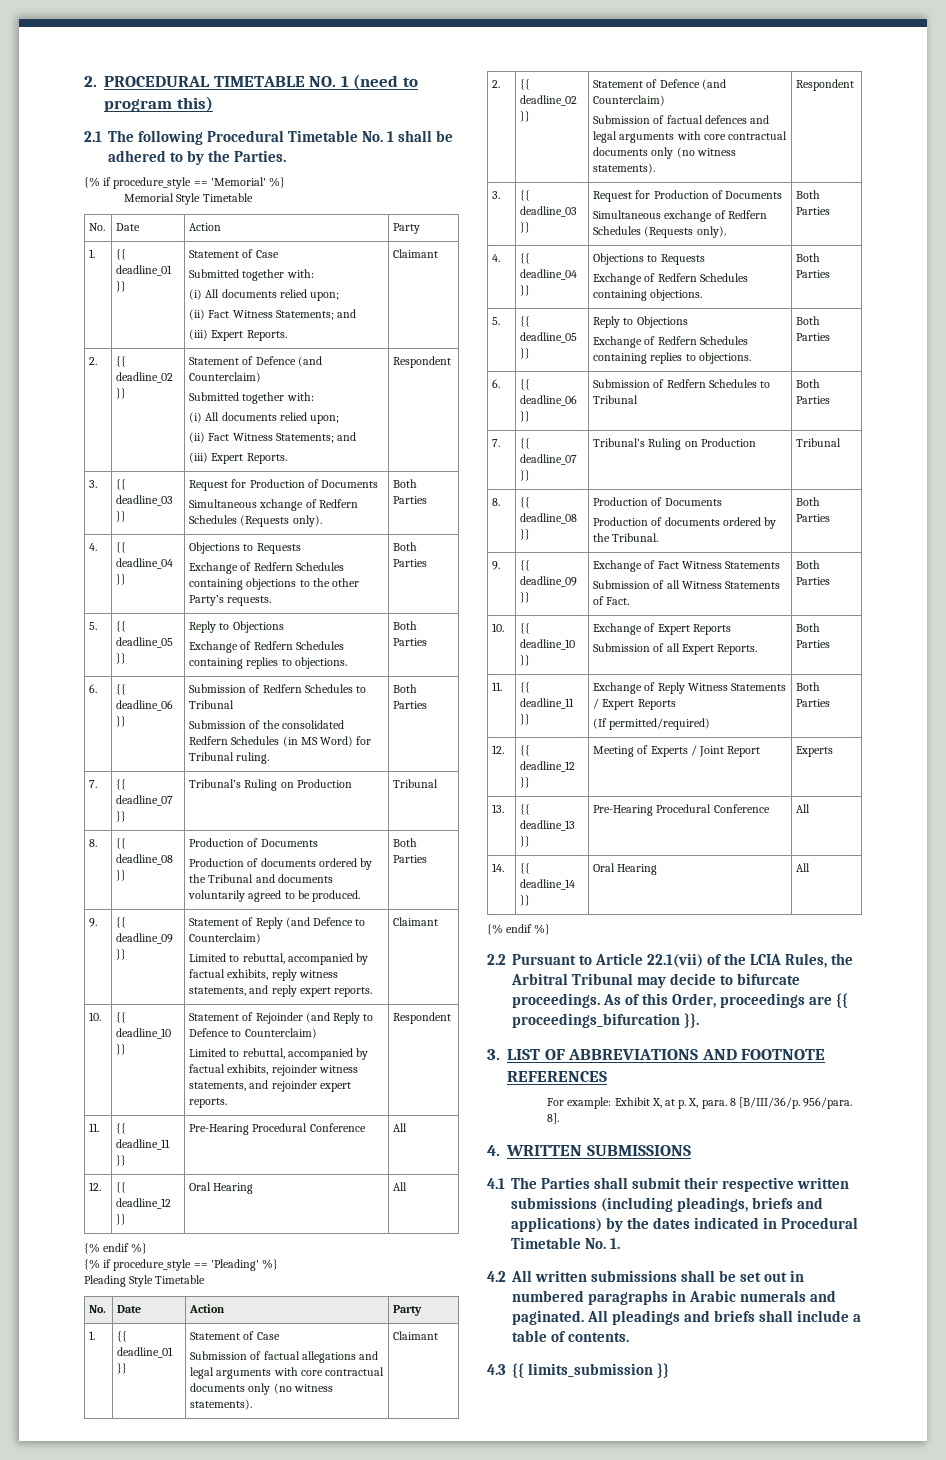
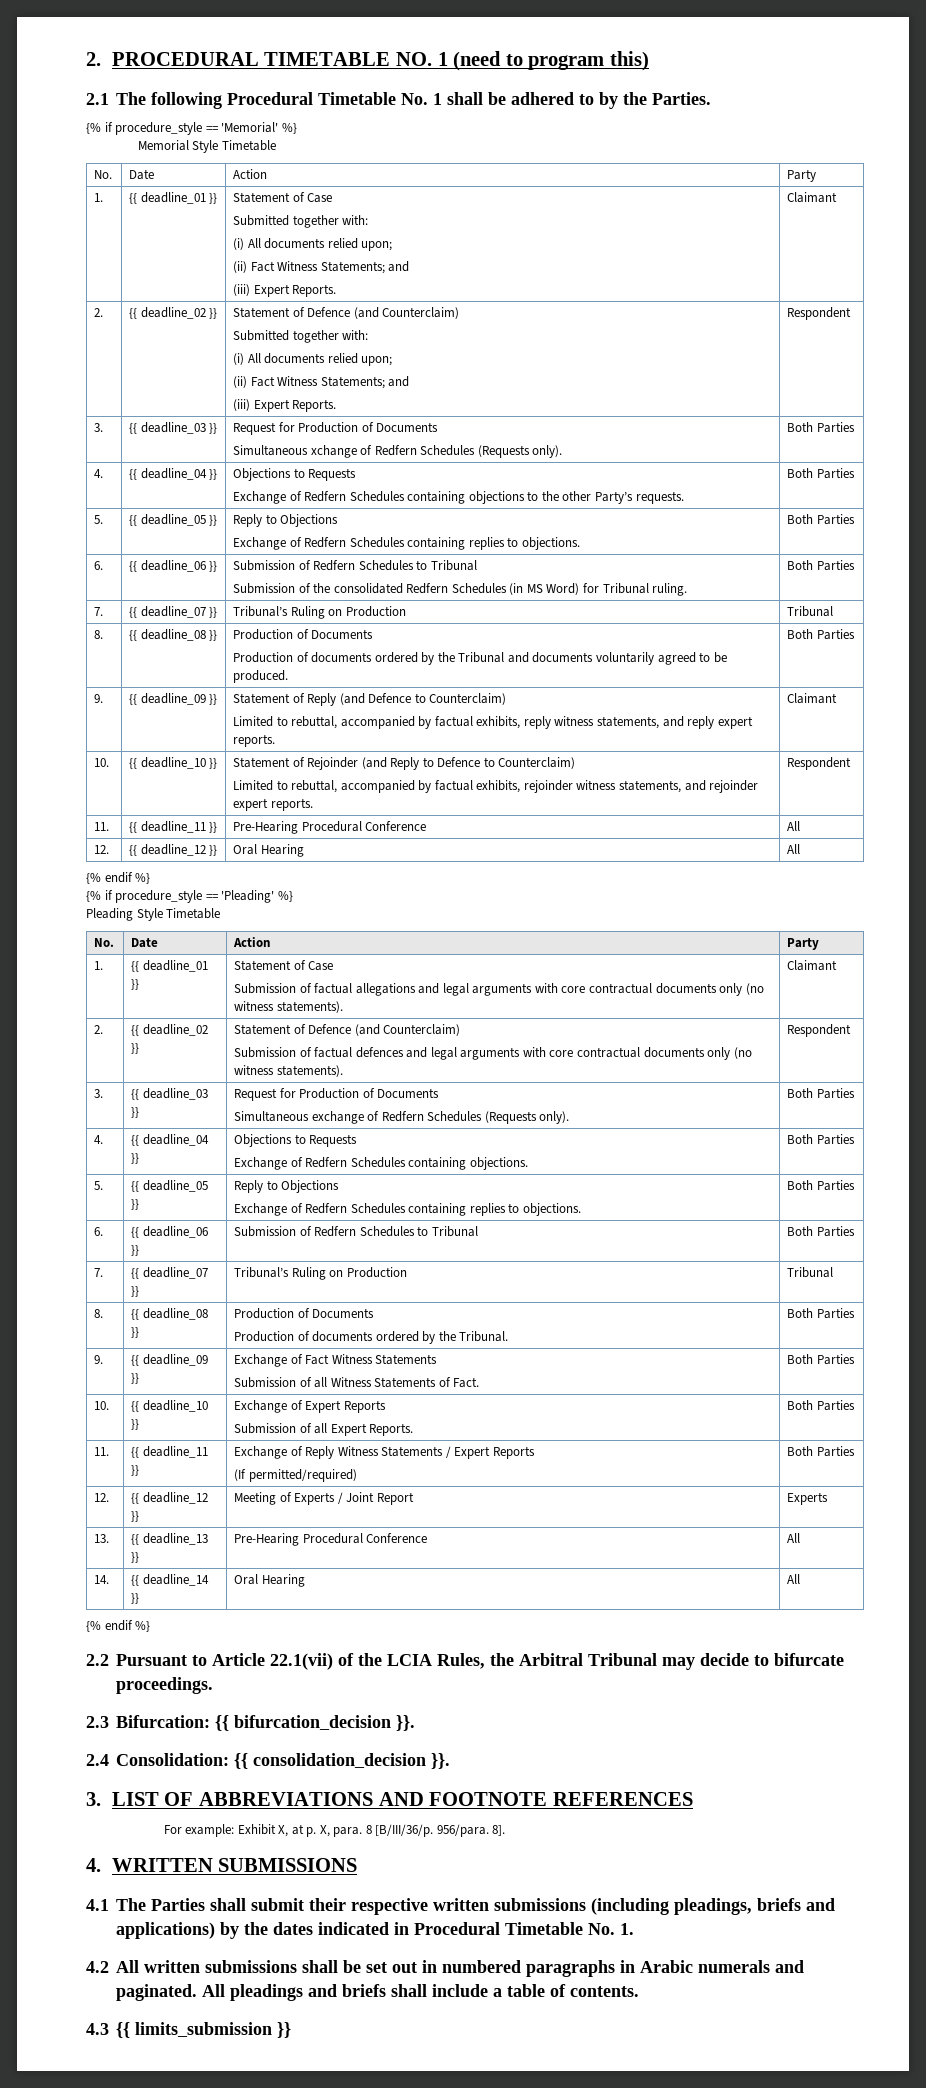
[603,993,849,1008] [512,1013,680,1028] As of this Order, proceedings are {{ proceedings_bifurcation -> [86,1715,415,1731] [86,1753,426,1769] // 2.3 Bifurcation: {{ bifurcation_decision }}. // 2.4 Consolidation: {{ consolidation_decision

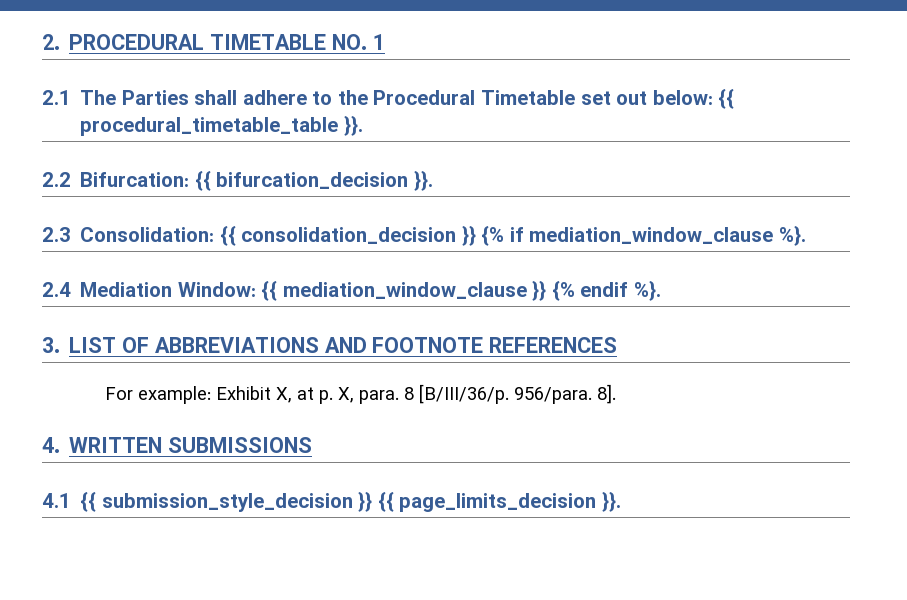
[453,51,649,71] [86,92,711,109] [86,122,297,135] [137,140,276,153] [94,170,113,179] [129,169,155,180] [233,169,268,179] [787,169,817,182] [94,193,104,202] [129,192,218,204] [233,192,333,203] [233,215,369,228] [233,238,393,251] [233,261,410,274] [233,284,337,297] [787,192,838,203] [94,308,104,317] [129,307,218,319] [233,307,460,319] [233,330,369,343] [233,353,393,366] [233,376,410,389] [233,399,337,412] [787,307,852,320] [94,423,104,432] [129,422,218,434] [233,422,439,435] [233,445,563,458] [787,422,855,433] [94,469,104,478] [129,468,218,480] [233,468,357,481] [233,491,684,504] [787,468,855,479] [94,515,104,524] [129,514,218,526] [233,514,339,527] [233,537,580,550] [787,514,855,525] [94,561,104,570] [129,560,218,572] [233,560,477,571] [233,583,688,596] [787,560,855,571] [94,607,104,616] [129,606,218,618] [233,606,406,619] [787,606,834,617] [94,630,104,639] [129,629,218,641] [233,629,374,640] [233,652,727,665] [233,670,289,683] [787,629,855,640] [94,694,104,703] [129,693,218,705] [233,693,507,706] [233,716,753,729] [233,734,276,747] [787,693,838,704] [94,758,110,767] [129,757,218,769] [233,757,576,770] [233,780,759,793] [233,798,313,811] [787,757,852,770] [94,822,110,831] [129,821,218,833] [233,821,427,834] [787,821,801,831] [94,845,110,854] [129,844,218,856] [233,844,304,857] [787,844,801,854] [86,872,151,884] [86,890,293,903] [86,908,221,921] [94,938,115,947] [131,938,159,948] [233,937,271,947] [787,938,820,950] [94,961,104,970] [131,960,208,972] [131,979,140,990] [234,960,334,971] [234,983,764,996] [234,1001,343,1013] [787,960,838,971] [94,1025,104,1034] [131,1024,208,1036] [131,1043,140,1054] [234,1024,461,1036] [234,1047,752,1060] [234,1065,343,1077] [787,1024,852,1037] [94,1089,104,1098] [131,1088,208,1100] [131,1107,140,1118] [234,1088,440,1101] [234,1111,570,1124] [787,1088,855,1099] [94,1135,104,1144] [131,1134,209,1146] [131,1153,140,1164] [234,1134,358,1147] [234,1157,528,1170] [787,1134,855,1145] [94,1181,104,1190] [131,1180,208,1192] [131,1199,140,1210] [234,1180,340,1193] [234,1203,581,1216] [787,1180,855,1191] [94,1227,104,1236] [131,1226,208,1238] [131,1245,140,1256] [234,1226,478,1237] [787,1226,855,1237] [94,1268,104,1277] [131,1267,208,1279] [131,1286,140,1297] [234,1267,407,1280] [787,1267,834,1278] [94,1309,104,1318] [131,1308,208,1320] [131,1327,140,1338] [234,1308,375,1319] [234,1331,509,1344] [787,1308,855,1319] [94,1355,104,1364] [131,1354,208,1366] [131,1373,140,1384] [234,1354,438,1367] [234,1377,480,1388] [787,1354,855,1365] [94,1401,110,1410] [131,1400,208,1412] [131,1419,140,1430] [234,1400,386,1413] [234,1423,414,1436] [787,1400,855,1411] [94,1447,110,1456] [131,1446,208,1458] [131,1465,140,1476] [234,1446,535,1459] [234,1469,357,1482] [787,1446,855,1457] [94,1493,110,1502] [131,1492,208,1504] [131,1511,140,1522] [234,1492,414,1505] [787,1492,829,1505] [94,1534,110,1543] [131,1533,208,1545] [131,1552,140,1563] [234,1533,428,1546] [787,1533,801,1543] [94,1575,110,1584] [131,1574,209,1586] [131,1593,140,1604] [234,1574,305,1587] [787,1574,801,1584] [86,1620,151,1632] [86,1653,844,1670] [115,1677,213,1694] [86,1716,109,1728] (need to program this) // 2.1 The following Procedural Timetable No. 1 shall be adhered to by the Parties. // {% if procedure_style == 'Memorial' %} // Memorial Style Timetable // No. | Date | Action | Party // 1. | {{ deadline_01 }} | Statement of Case // Submitted together with: // (i) All documents relied upon; // (ii) Fact Witness Statements; and // (iii) Expert Reports. | Claimant // 2. | {{ deadline_02 }} | Statement of Defence (and Counterclaim) // Submitted together with: // (i) All documents relied upon; // (ii) Fact Witness Statements; and // (iii) Expert Reports. | Respondent // 3. | {{ deadline_03 }} | Request for Production of Documents // Simultaneous xchange of Redfern Schedules (Requests only). | Both Parties // 4. | {{ deadline_04 }} | Objections to Requests // Exchange of Redfern Schedules containing objections to the other Party’s requests. | Both Parties // 5. | {{ deadline_05 }} | Reply to Objections // Exchange of Redfern Schedules containing replies to objections. | Both Parties // 6. | {{ deadline_06 }} | Submission of Redfern Schedules to Tribunal // Submission of the consolidated Redfern Schedules (in MS Word) for Tribunal ruling. | Both Parties // 7. | {{ deadline_07 }} | Tribunal’s Ruling on Production | Tribunal // 8. | {{ deadline_08 }} | Production of Documents // Production of documents ordered by the Tribunal and documents voluntarily agreed to be produced. | Both Parties // 9. | {{ deadline_09 }} | Statement of Reply (and Defence to Counterclaim) // Limited to rebuttal, accompanied by factual exhibits, reply witness statements, and reply expert reports. | Claimant // 10. | {{ deadline_10 }} | Statement of Rejoinder (and Reply to Defence to Counterclaim) // Limited to rebuttal, accompanied by factual exhibits, rejoinder witness statements, and rejoinder expert reports. | Respondent // 11. | {{ deadline_11 }} | Pre-Hearing Procedural Conference | All // 12. | {{ deadline_12 }} | Oral Hearing | All // {% endif %} // {% if procedure_style == 'Pleading' %} // Pleading Style Timetable // No. | Date | Action | Party // 1. | {{ deadline_01 }} | Statement of Case // Submission of factual allegations and legal arguments with core contractual documents only (no witness statements). | Claimant // 2. | {{ deadline_02 }} | Statement of Defence (and Counterclaim) // Submission of factual defences and legal arguments with core contractual documents only (no witness statements). | Respondent // 3. | {{ deadline_03 }} | Request for Production of Documents // Simultaneous exchange of Redfern Schedules (Requests only). | Both Parties // 4. | {{ deadline_04 }} | Objections to Requests // Exchange of Redfern Schedules containing objections. | Both Parties // 5. | {{ deadline_05 }} | Reply to Objections // Exchange of Redfern Schedules containing replies to objections. | Both Parties // 6. | {{ deadline_06 }} | Submission of Redfern Schedules to Tribunal | Both Parties // 7. | {{ deadline_07 }} | Tribunal’s Ruling on Production | Tribunal // 8. | {{ deadline_08 }} | Production of Documents // Production of documents ordered by the Tribunal. | Both Parties // 9. | {{ deadline_09 }} | Exchange of Fact Witness Statements // Submission of all Witness Statements of Fact. | Both Parties // 10. | {{ deadline_10 }} | Exchange of Expert Reports // Submission of all Expert Reports. | Both Parties // 11. | {{ deadline_11 }} | Exchange of Reply Witness Statements / Expert Reports // (If permitted/required) | Both Parties // 12. | {{ deadline_12 }} | Meeting of Experts / Joint Report | Experts // 13. | {{ deadline_13 }} | Pre-Hearing Procedural Conference | All // 14. | {{ deadline_14 }} | Oral Hearing | All // {% endif %} // 2.2 Pursuant to Article 22.1(vii) of the LCIA Rules, the Arbitral Tribunal may decide to bifurcate proceedings. // 2.3 -> [42,88,735,109] [80,115,363,136] [42,172,71,187] // 2.1 The Parties shall adhere to the Procedural Timetable set out below: {{ procedural_timetable_table }}. // 2.2
[86,1754,109,1766] 2.4 -> [42,227,71,242] 2.3
[430,1753,450,1769] }}. -> [461,225,806,246] [42,280,661,301] }} {% if mediation_window_clause %}. // 2.4 Mediation Window: {{ mediation_window_clause }} {% endif %}.
[115,1898,835,1915] [115,1922,634,1939] [86,1960,804,1977] [115,1984,639,2001] [86,2022,291,2038] The Parties shall submit their respective written submissions (including pleadings, briefs and applications) by the dates indicated in Procedural Timetable No. 1. // 4.2 All written submissions shall be set out in numbered paragraphs in Arabic numerals and paginated. All pleadings and briefs shall include a table of contents. // 4.3 {{ limits_submission }} -> [80,491,621,512] {{ submission_style_decision }} {{ page_limits_decision }}.

